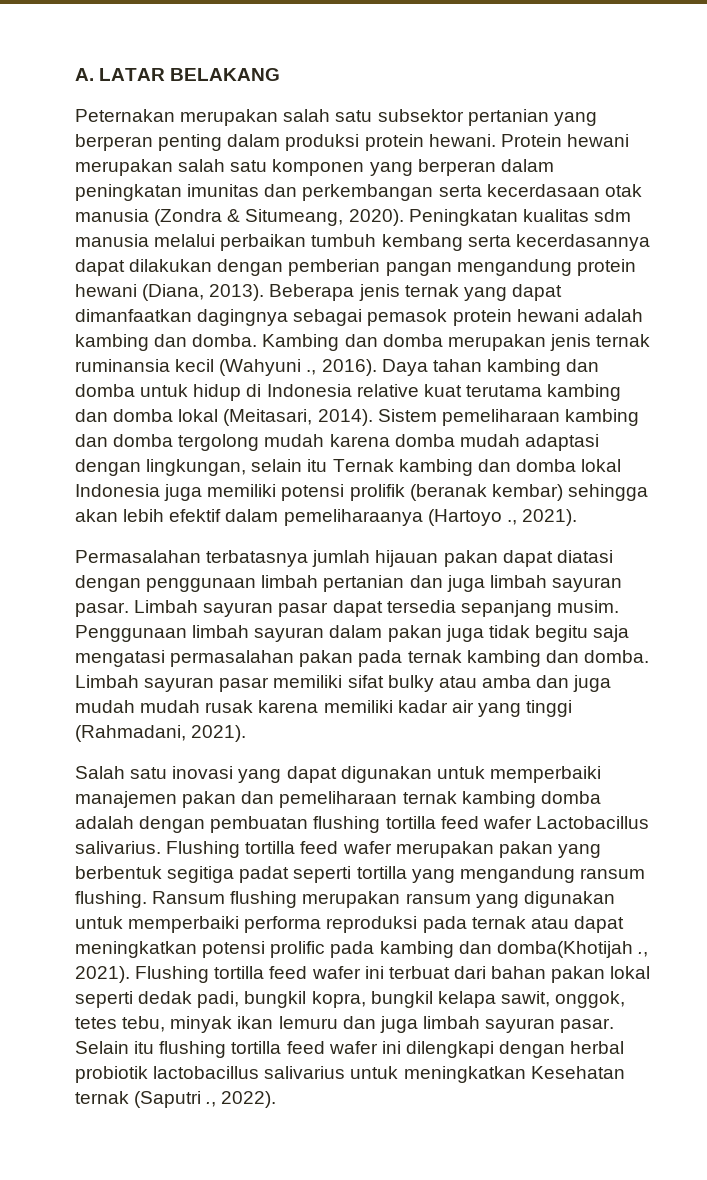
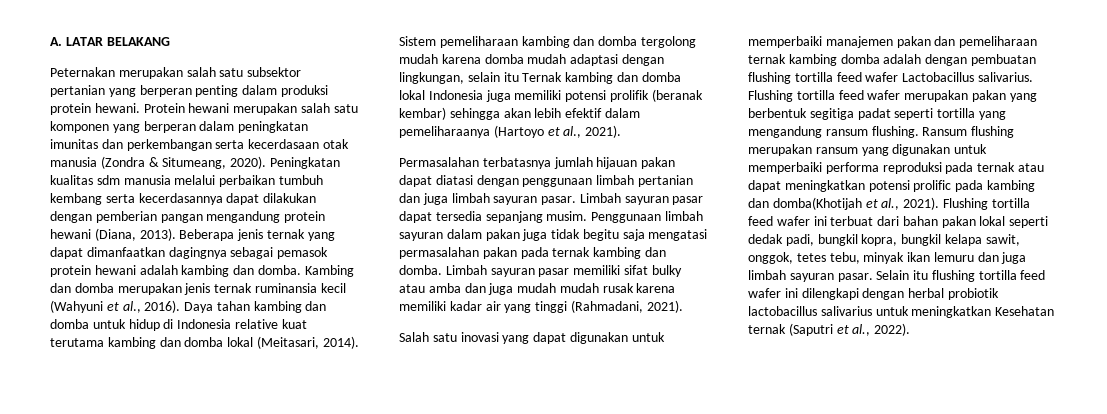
[306,370,317,375] ., -> [106,301,141,313] et al.,
[506,520,517,525] ., -> [547,126,582,138] et al.,
[637,952,648,957] ., -> [865,198,900,210] et al.,
[206,1102,217,1107] ., -> [836,324,871,336] et al.,

